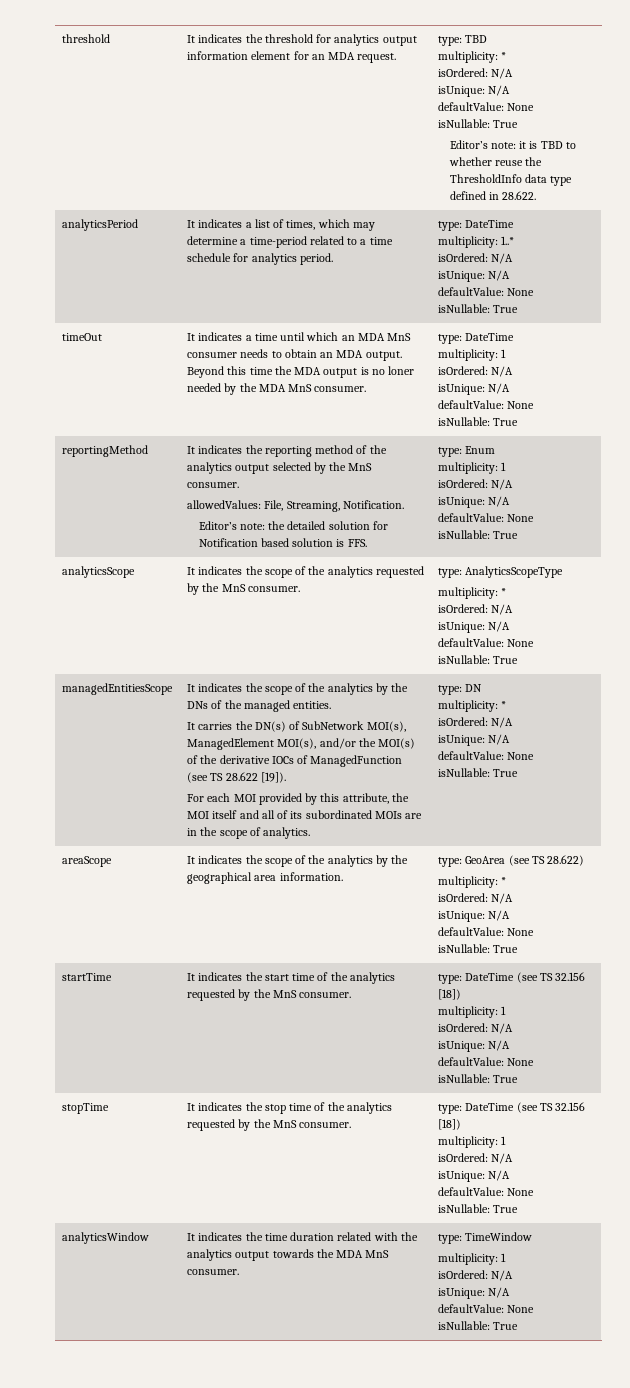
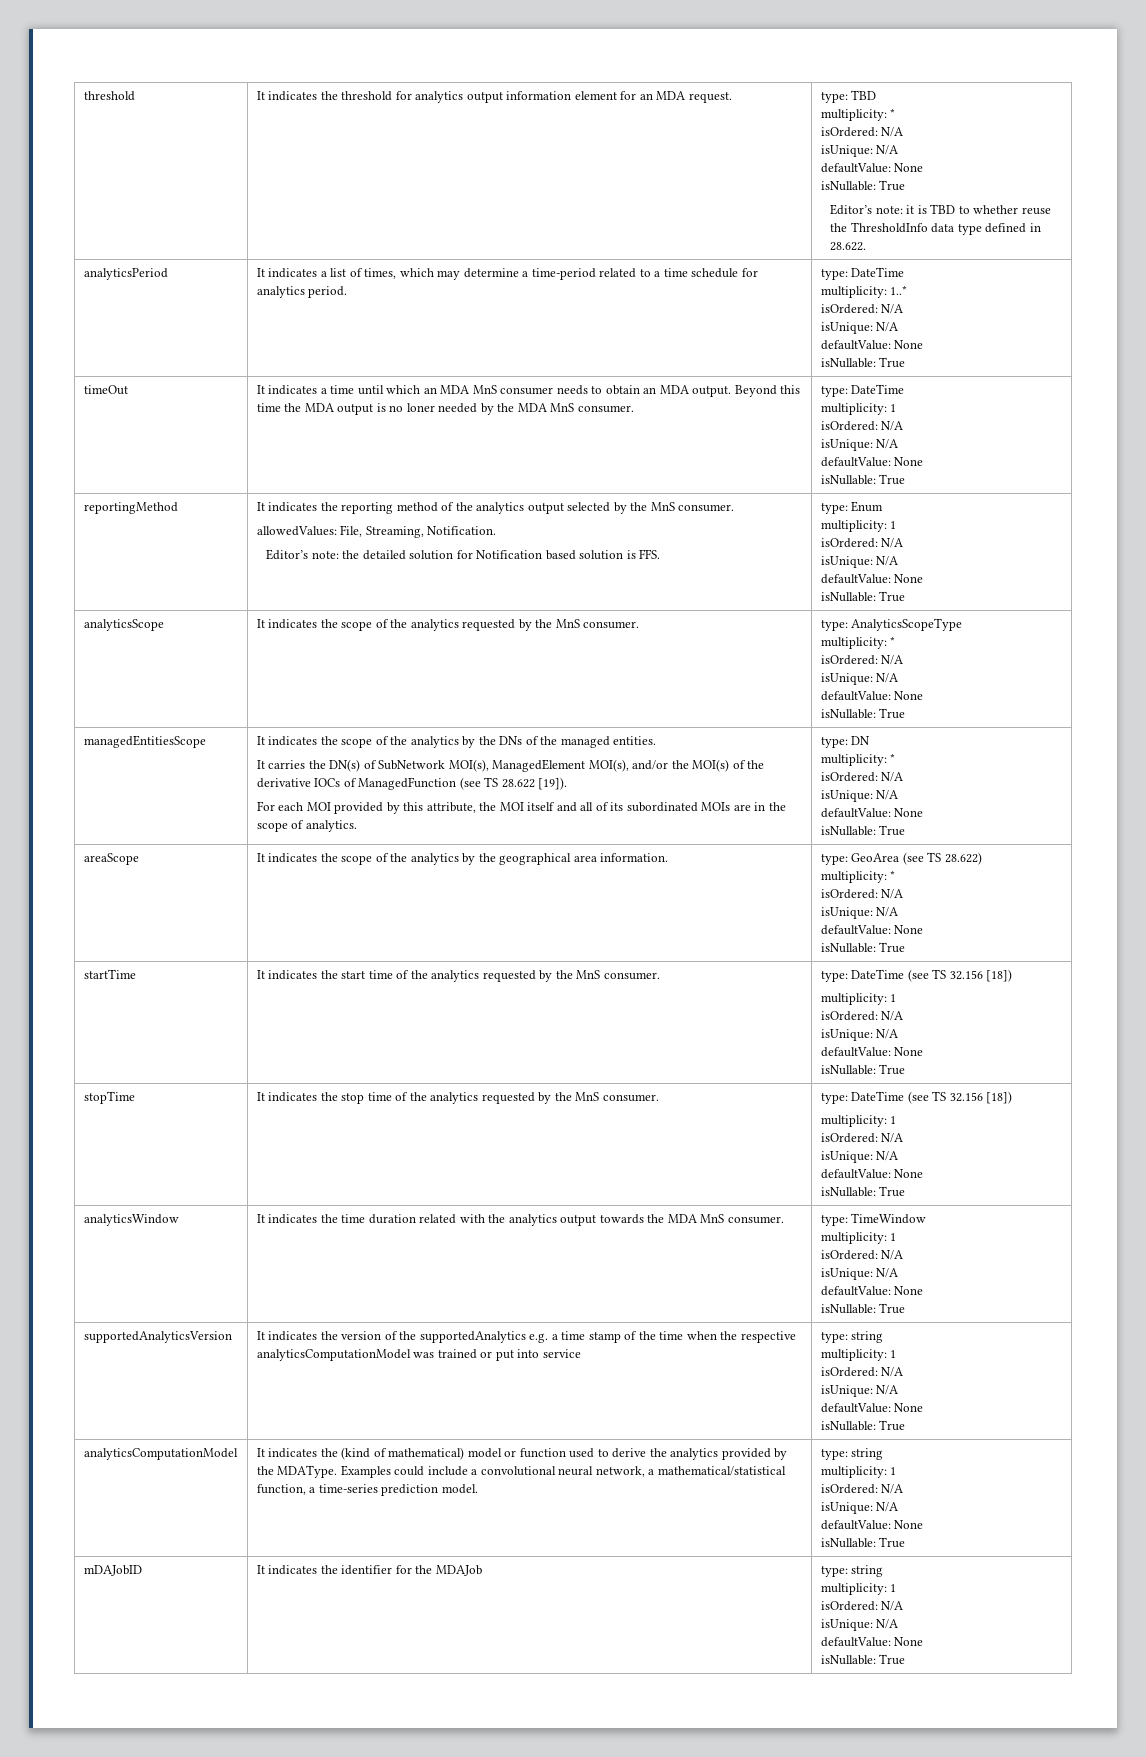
(519, 1326) none -> [83,1331,232,1343] [256,1331,796,1343] [256,1349,581,1361] [820,1331,884,1343] [820,1349,897,1361] [820,1367,904,1377] [820,1385,899,1397] [820,1403,924,1413] [820,1420,906,1431] [83,1448,238,1460] [256,1447,788,1460] [256,1465,786,1478] [256,1484,478,1496] [820,1448,884,1460] [820,1466,897,1478] [820,1484,904,1494] [820,1502,899,1514] [820,1520,924,1530] [820,1537,906,1548] [83,1565,142,1576] [256,1565,482,1576] [820,1565,884,1577] [820,1583,897,1595] [820,1601,904,1611] [820,1619,899,1631] [820,1637,924,1647] [820,1654,906,1665] // supportedAnalyticsVersion | It indicates the version of the supportedAnalytics e.g. a time stamp of the time when the respective analyticsComputationModel was trained or put into service | type: string // multiplicity: 1 // isOrdered: N/A // isUnique: N/A // defaultValue: None // isNullable: True // analyticsComputationModel | It indicates the (kind of mathematical) model or function used to derive the analytics provided by the MDAType. Examples could include a convolutional neural network, a mathematical/statistical function, a time-series prediction model. | type: string // multiplicity: 1 // isOrdered: N/A // isUnique: N/A // defaultValue: None // isNullable: True // mDAJobID | It indicates the identifier for the MDAJob | type: string // multiplicity: 1 // isOrdered: N/A // isUnique: N/A // defaultValue: None // isNullable: True

